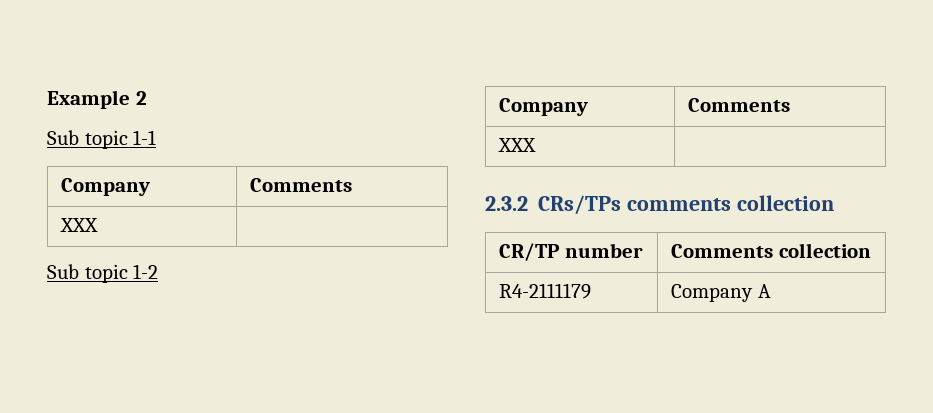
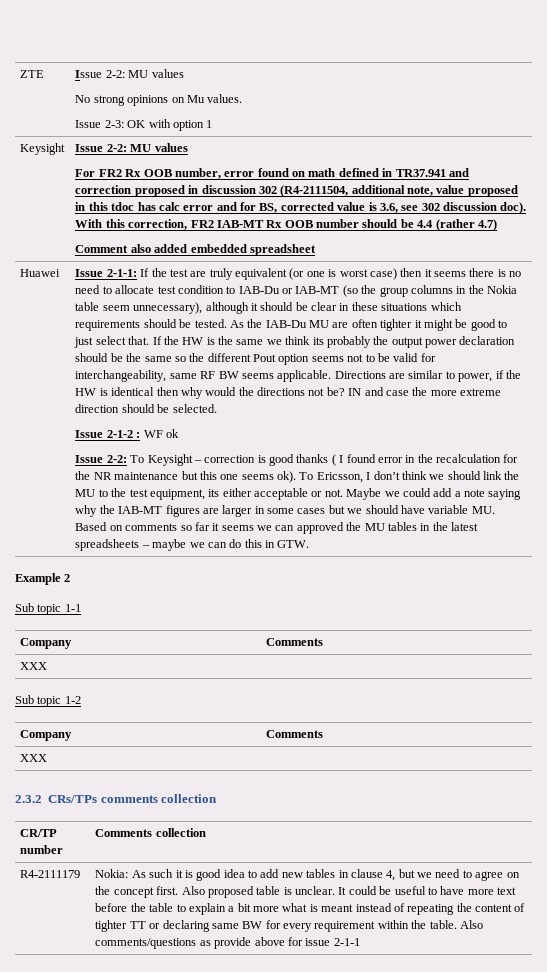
(47, 99) none -> [20,70,45,78] [75,69,184,78] [75,94,243,106] [75,119,213,131] [20,143,66,155] [75,143,188,152] [75,168,469,179] [75,185,518,197] [75,202,527,214] [75,219,497,231] [75,244,316,256] [20,269,61,277] [75,268,522,280] [75,285,518,297] [75,302,462,314] [75,319,508,331] [74,336,516,348] [75,353,436,365] [75,370,521,382] [75,387,502,399] [75,404,217,413] [75,429,179,438] [75,454,519,466] [75,471,520,483] [75,488,522,500] [75,505,495,517] [75,522,479,534] [75,539,310,551] ZTE | Issue 2-2: MU values // No strong opinions on Mu values. // Issue 2-3: OK with option 1 // Keysight | Issue 2-2: MU values // For FR2 Rx OOB number, error found on math defined in TR37.941 and correction proposed in discussion 302 (R4-2111504, additional note, value proposed in this tdoc has calc error and for BS, corrected value is 3.6, see 302 discussion doc). With this correction, FR2 IAB-MT Rx OOB number should be 4.4 (rather 4.7) // Comment also added embedded spreadsheet // Huawei | Issue 2-1-1: If the test are truly equivalent (or one is worst case) then it seems there is no need to allocate test condition to IAB-Du or IAB-MT (so the group columns in the Nokia table seem unnecessary), although it should be clear in these situations which requirements should be tested. As the IAB-Du MU are often tighter it might be good to just select that. If the HW is the same we think its probably the output power declaration should be the same so the different Pout option seems not to be valid for interchangeability, same RF BW seems applicable. Directions are similar to power, if the HW is identical then why would the directions not be? IN and case the more extreme direction should be selected. // Issue 2-1-2 : WF ok // Issue 2-2: To Keysight – correction is good thanks ( I found error in the recalculation for the NR maintenance but this one seems ok). To Ericsson, I don’t think we should link the MU to the test equipment, its either acceptable or not. Maybe we could add a note saying why the IAB-MT figures are larger in some cases but we should have variable MU. Based on comments so far it seems we can approved the MU tables in the latest spreadsheets – maybe we can do this in GTW. //
[671,284,771,302] Company A -> [95,869,520,881] [95,886,517,898] [95,903,526,915] [95,920,483,932] [95,937,360,949] Nokia: As such it is good idea to add new tables in clause 4, but we need to agree on the concept first. Also proposed table is unclear. It could be useful to have more text before the table to explain a bit more what is meant instead of repeating the content of tighter TT or declaring same BW for every requirement within the table. Also comments/questions as provide above for issue 2-1-1

